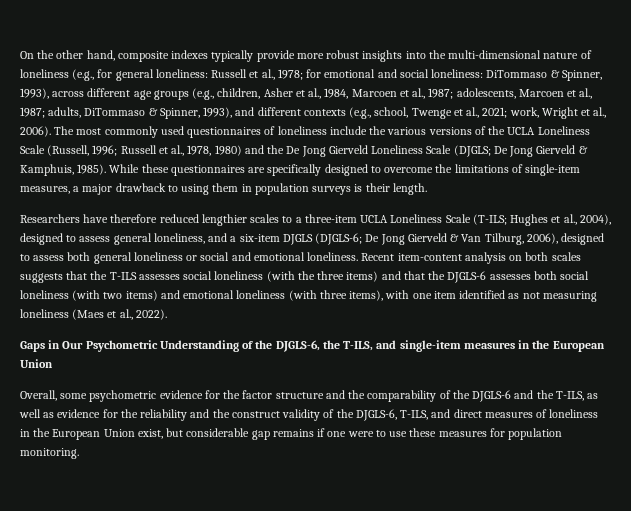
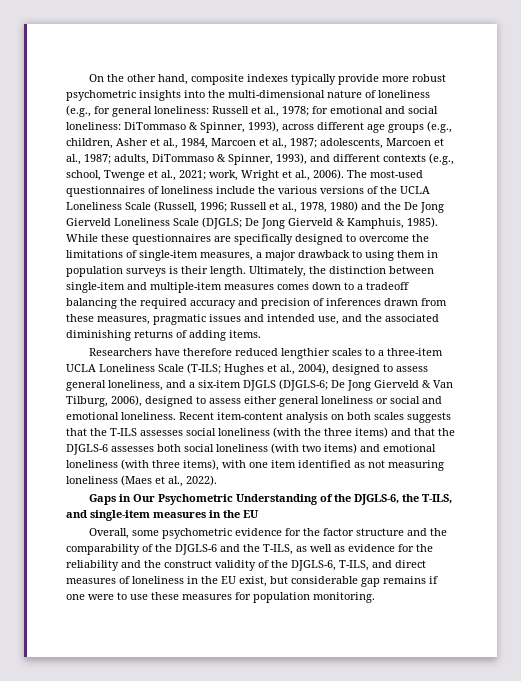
(360, 54) none -> [66,90,136,101] psychometric
[76,126,184,138] most commonly used -> [370,170,423,178] most-used
(427, 189) none -> [249,266,434,277] [66,282,409,293] [66,298,447,309] [66,314,439,325] [66,330,261,341] Ultimately, the distinction between single-item and multiple-item measures comes down to a tradeoff balancing the required accuracy and precision of inferences drawn from these measures, pragmatic issues and intended use, and the associated diminishing returns of adding items.
[67,252,91,261] both -> [244,396,277,404] either
[552,341,605,352] [20,359,53,368] European Union -> [243,510,259,518] EU
[52,429,135,440] European Union -> [221,576,236,584] EU

